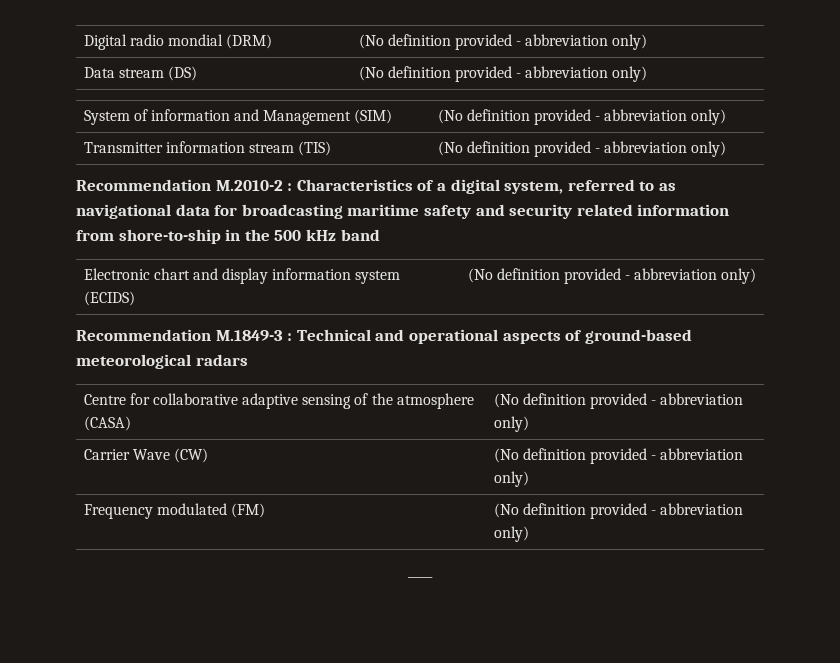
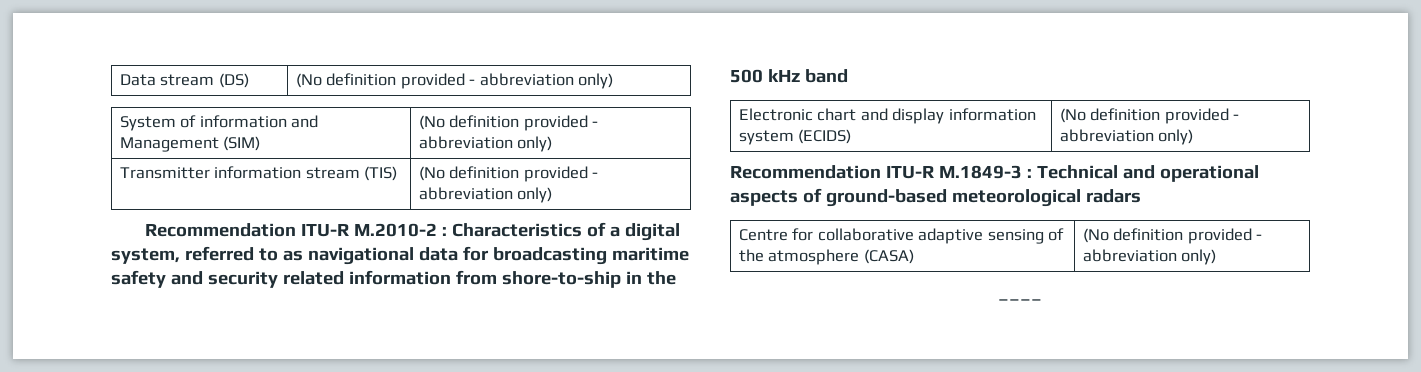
[83,34,273,50] [358,34,648,50] Digital radio mondial (DRM) | (No definition provided - abbreviation only) // -> (119, 80) none
(211, 185) none -> [301,224,350,237] ITU-R
(211, 335) none -> [885,166,934,179] ITU-R
[83,448,208,463] [493,448,744,464] [493,471,529,487] [83,503,265,519] [493,503,744,519] [493,526,529,542] // Carrier Wave (CW) | (No definition provided - abbreviation only) // Frequency modulated (FM) | (No definition provided - abbreviation only) -> (1217, 257) none

